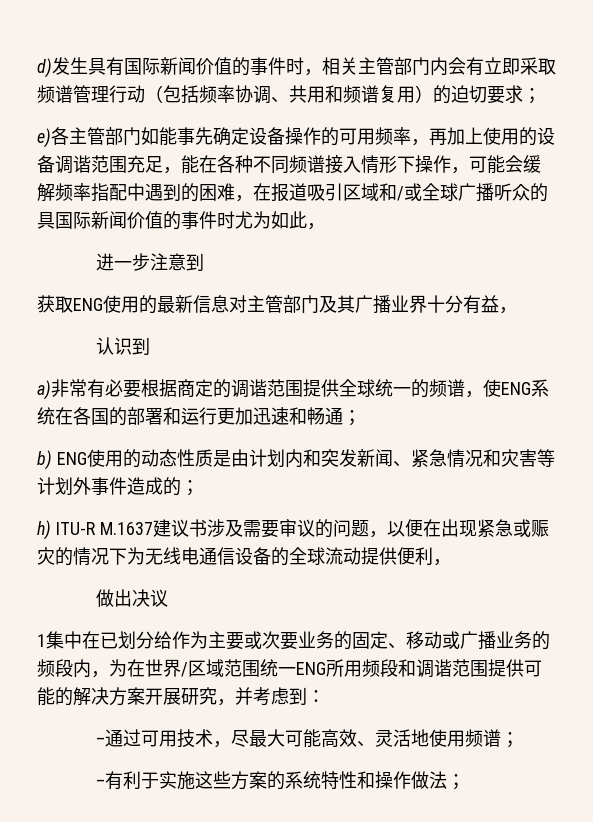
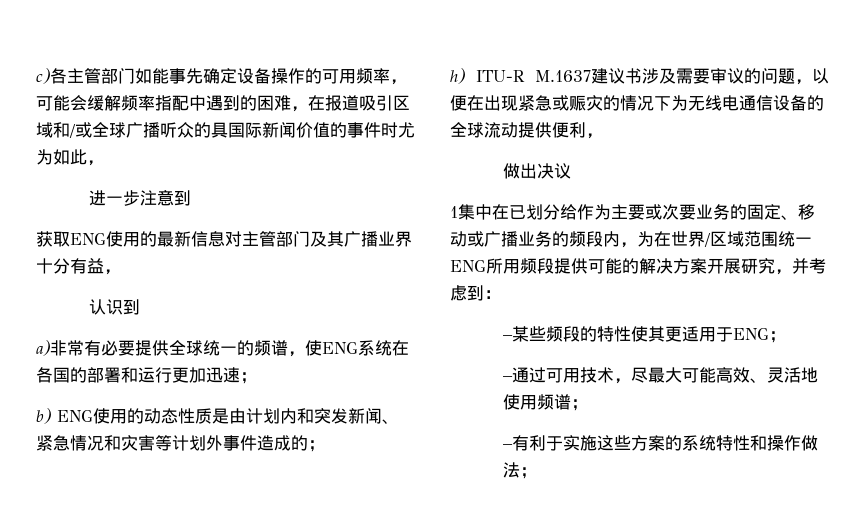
[37,57,556,78] [37,85,541,104] [37,128,51,148] d)发生具有国际新闻价值的事件时，相关主管部门内会有立即采取频谱管理行动（包括频率协调、共用和频谱复用）的迫切要求； // e) -> [36,68,50,84] c)
[429,127,555,146] [37,155,469,174] 再加上使用的设备调谐范围充足，能在各种不同频谱接入情形下操作， -> (407, 82) none
[141,379,303,398] 根据商定的调谐范围 -> (135, 348) none
[289,407,343,425] 和畅通 -> (240, 375) none
[398,659,488,678] 和调谐范围 -> (554, 266) none
(325, 696) none -> [502,326,786,343] // –某些频段的特性使其更适用于ENG；

